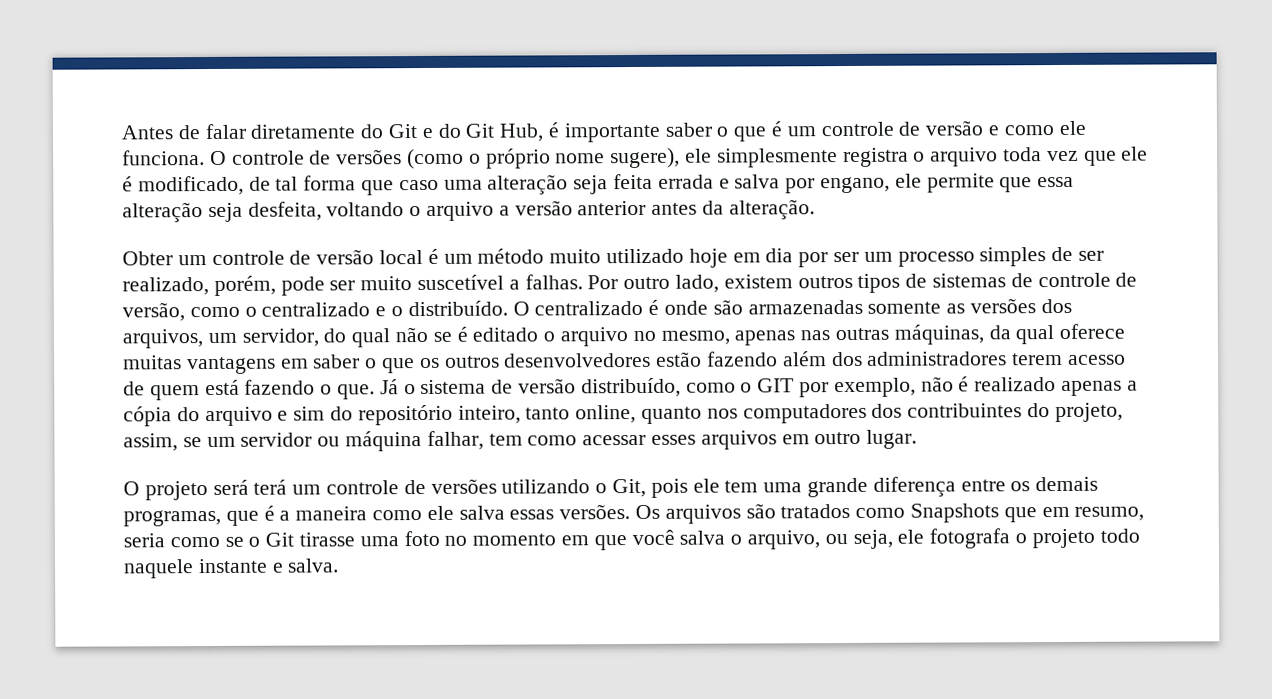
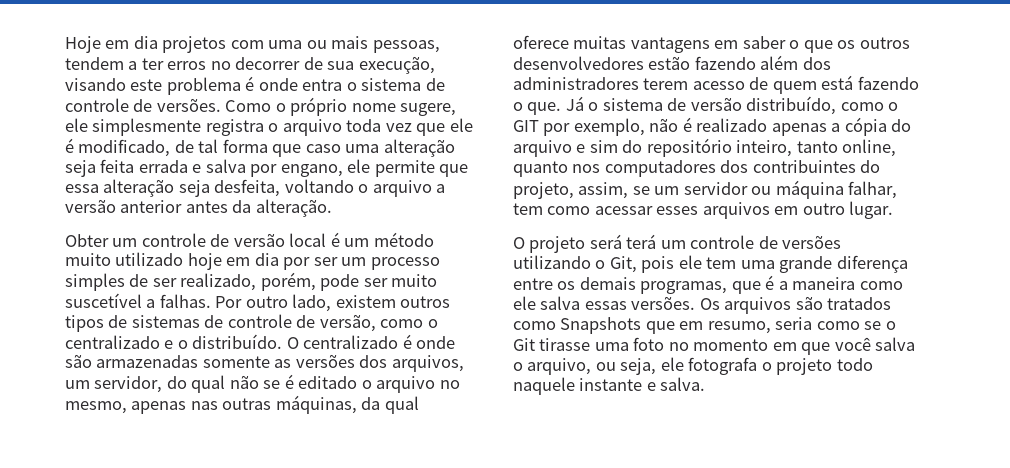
[121,120,1086,143] [122,148,465,170] Antes de falar diretamente do Git e do Git Hub, é importante saber o que é um controle de versão e como ele funciona. O controle de versões (como -> [65,36,440,53] [65,56,435,74] [65,76,445,95] [65,98,272,112] Hoje em dia projetos com uma ou mais pessoas, tendem a ter erros no decorrer de sua execução, visando este problema é onde entra o sistema de controle de versões. Como
[610,147,681,169] sugere), -> [400,103,457,116] sugere,

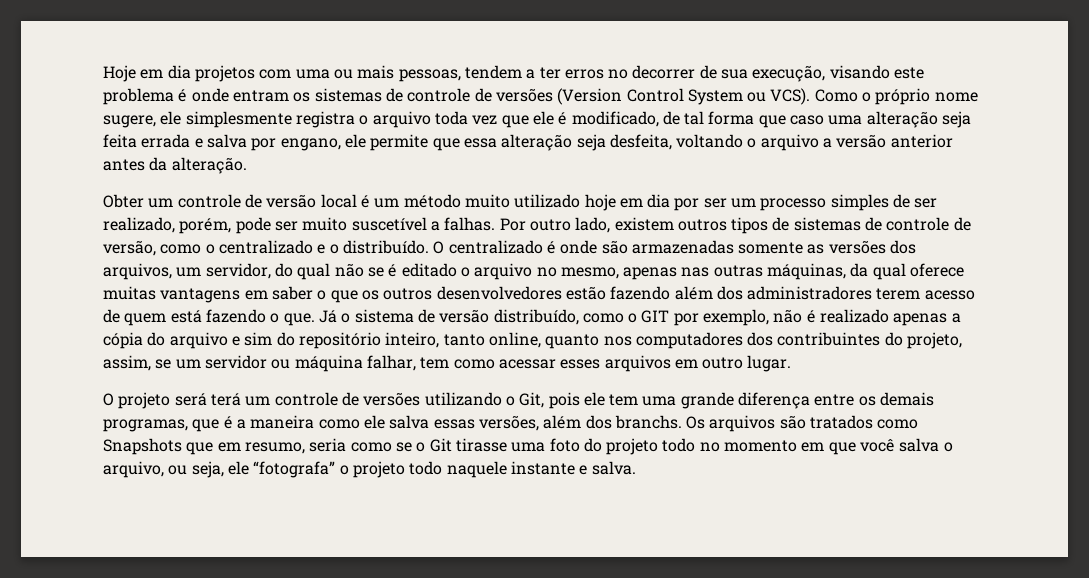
[302,78,445,91] [65,98,221,112] entra o sistema de controle de versões. -> [232,88,811,105] entram os sistemas de controle de versões (Version Control System ou VCS).
[631,296,696,310] versões. -> [478,415,682,431] versões, além dos branchs.
(665, 344) none -> [583,438,696,455] do projeto todo
[688,357,758,375] fotografa -> [253,461,336,478] “fotografa”

